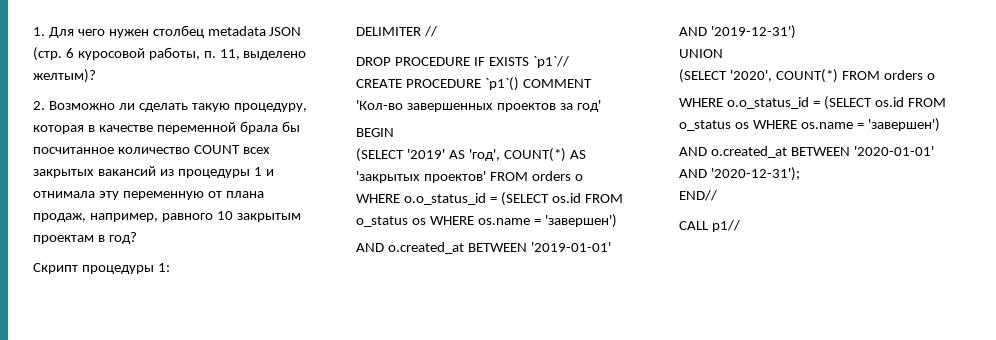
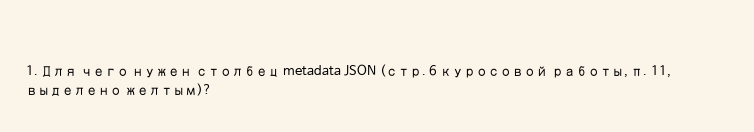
[33,101,307,112] [33,121,300,134] [33,145,270,154] [33,166,274,178] [33,191,264,200] [33,211,301,222] [33,232,137,244] [33,263,170,274] [356,26,437,37] [356,56,569,68] [356,77,592,91] [356,100,601,112] [356,128,394,137] [356,148,586,162] [356,171,583,183] [356,192,623,206] [356,214,617,228] [356,242,611,254] [679,25,796,39] [679,49,723,58] [679,69,935,83] [679,96,946,110] [679,118,940,132] [679,146,934,158] [679,167,800,181] [679,190,717,201] [679,220,740,232] // 2. Возможно ли сделать такую процедуру, которая в качестве переменной брала бы посчитанное количество COUNT всех закрытых вакансий из процедуры 1 и отнимала эту переменную от плана продаж, например, равного 10 закрытым проектам в год? // Скрипт процедуры 1: // DELIMITER // // DROP PROCEDURE IF EXISTS `p1`// // CREATE PROCEDURE `p1`() COMMENT 'Кол-во завершенных проектов за год' // BEGIN // (SELECT '2019' AS 'год', COUNT(*) AS 'закрытых проектов' FROM orders o // WHERE o.o_status_id = (SELECT os.id FROM o_status os WHERE os.name = 'завершен') // AND o.created_at BETWEEN '2019-01-01' AND '2019-12-31') // UNION // (SELECT '2020', COUNT(*) FROM orders o // WHERE o.o_status_id = (SELECT os.id FROM o_status os WHERE os.name = 'завершен') // AND o.created_at BETWEEN '2020-01-01' AND '2020-12-31'); // END// // CALL p1// -> (213, 89) none

